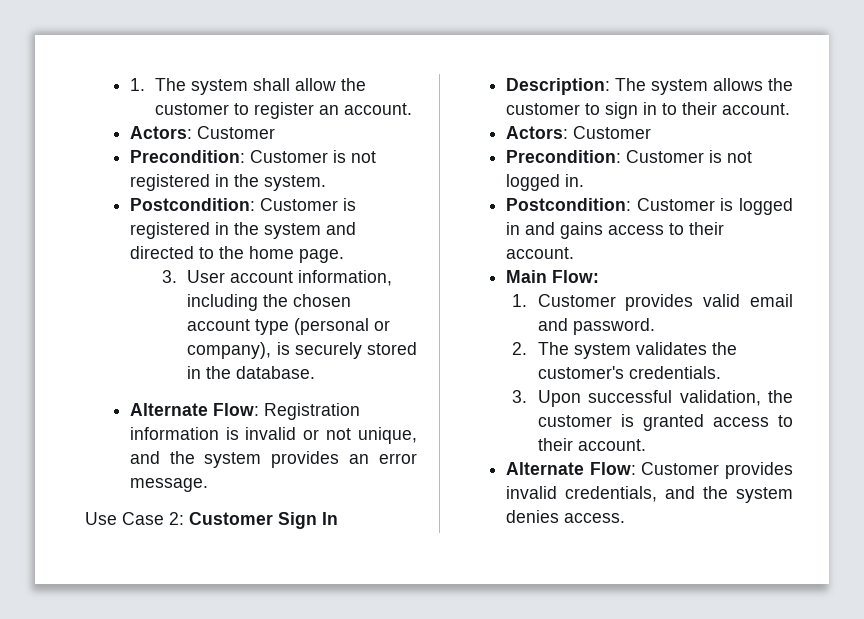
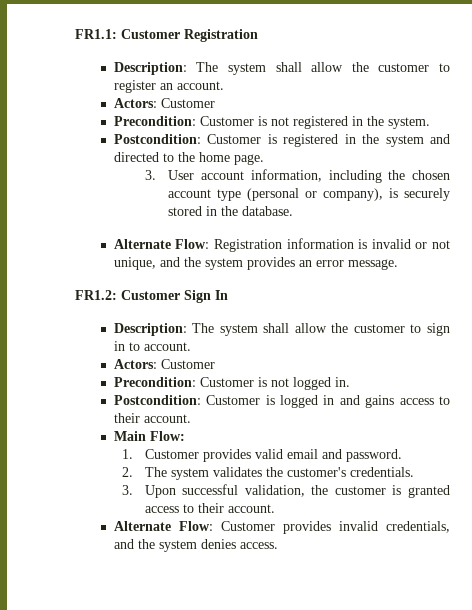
[129,78,145,91] 1. -> [75,29,258,42] [113,62,187,75] FR1.1: Customer Registration // Description:
[85,512,184,525] Use Case 2: -> [75,290,117,300] FR1.2:
[712,78,763,91] allows -> [263,323,327,333] shall allow
[681,102,717,115] their -> (140, 346) none

